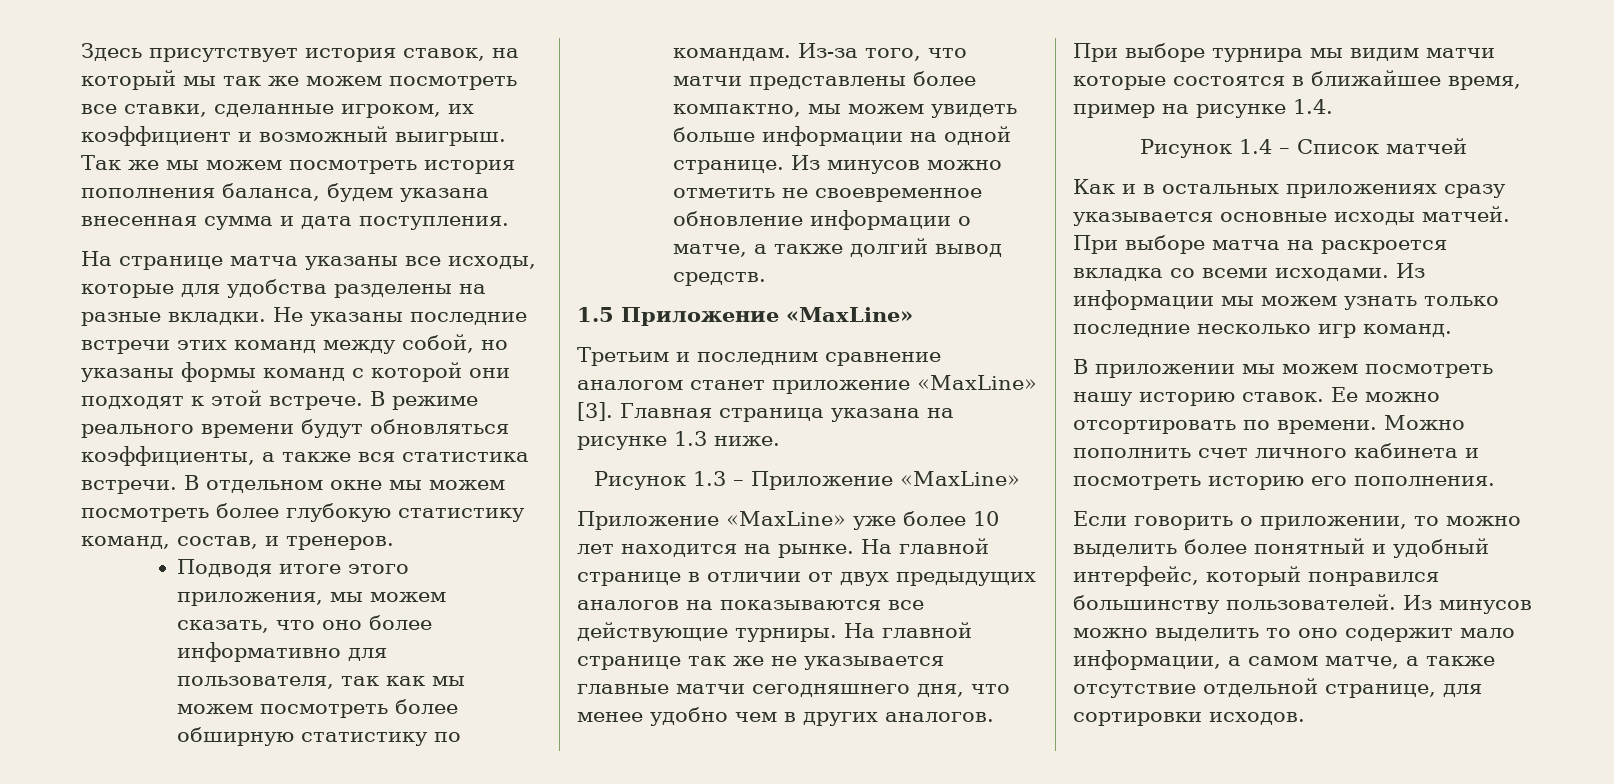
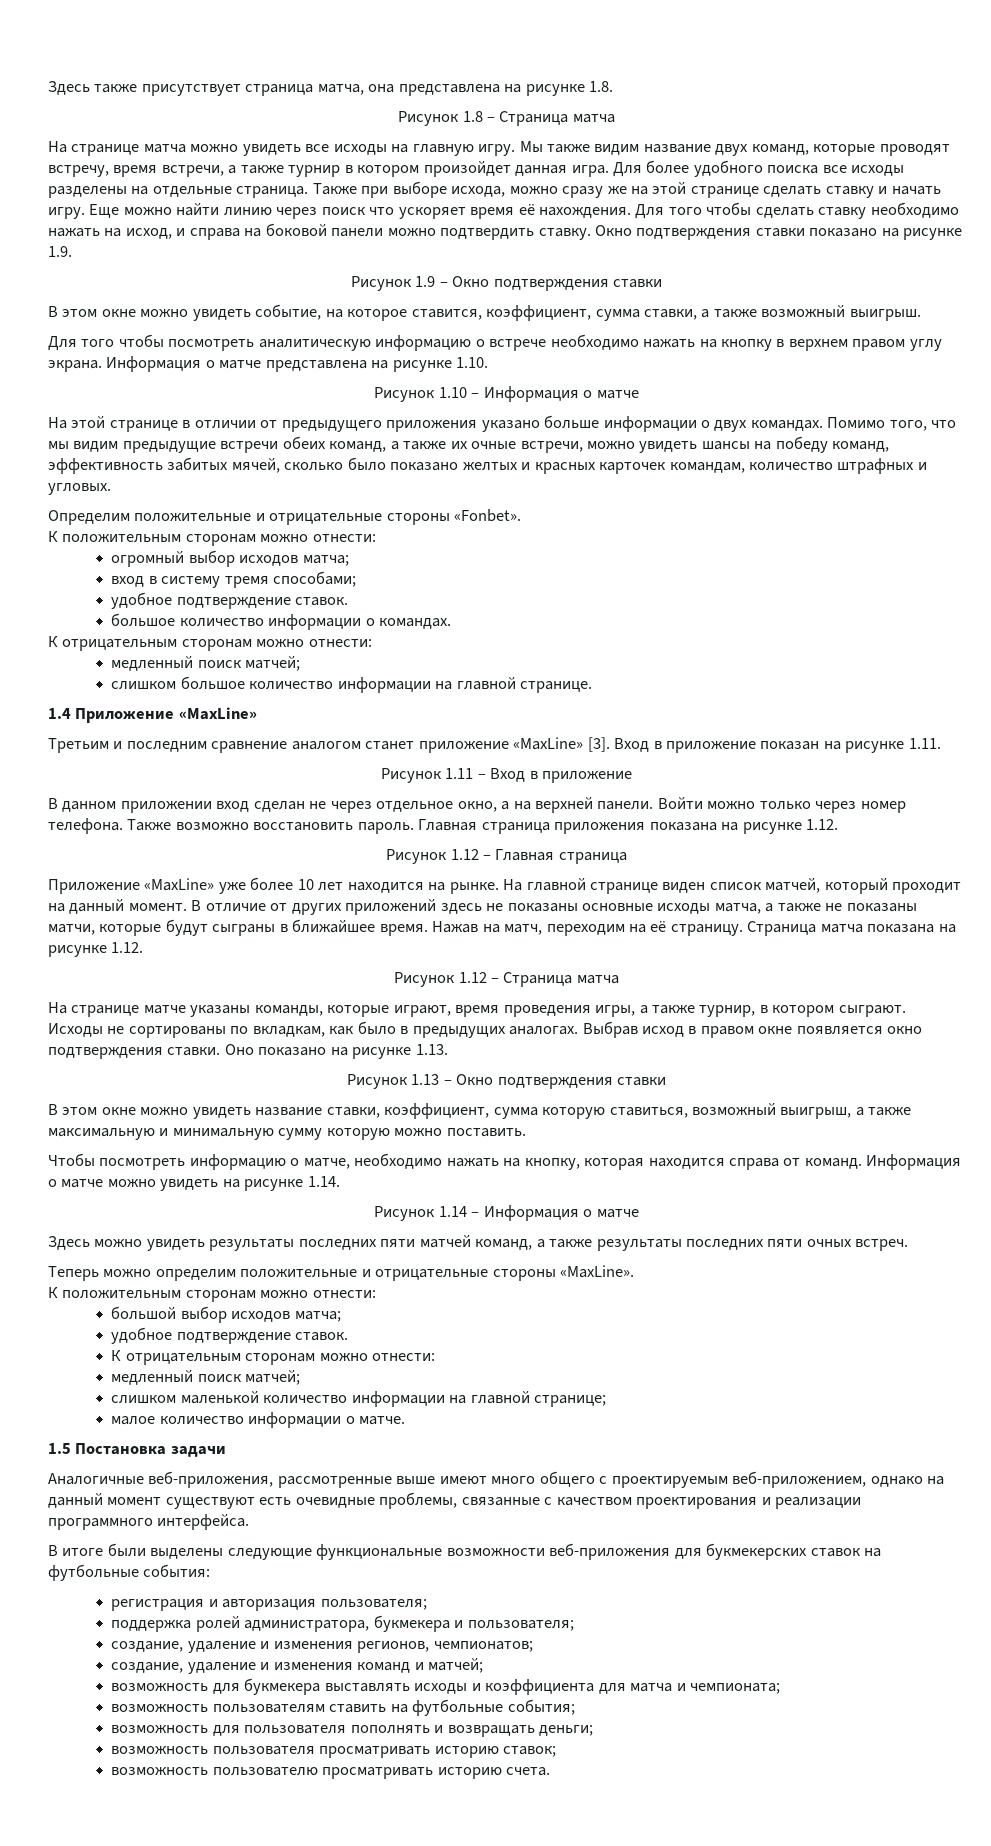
[81,43,519,62] [81,70,517,90] [81,104,474,118] [81,126,506,146] [81,155,515,174] [81,183,489,202] [81,216,509,230] [81,251,536,270] [81,279,486,298] [81,307,527,326] [81,334,508,354] [81,362,510,382] [81,390,478,410] [81,419,509,438] [81,446,529,466] [81,475,505,494] [81,503,525,522] [81,536,394,550] [177,559,410,577] [177,592,447,606] [177,615,433,633] [177,642,388,662] [177,676,466,689] [177,699,459,718] [177,727,462,746] [673,43,968,61] [673,71,977,90] [673,104,1018,118] [673,126,1012,146] Здесь присутствует история ставок, на который мы так же можем посмотреть все ставки, сделанные игроком, их коэффициент и возможный выигрыш. Так же мы можем посмотреть история пополнения баланса, будем указана внесенная сумма и дата поступления. // На странице матча указаны все исходы, которые для удобства разделены на разные вкладки. Не указаны последние встречи этих команд между собой, но указаны формы команд с которой они подходят к этой встрече. В режиме реального времени будут обновляться коэффициенты, а также вся статистика встречи. В отдельном окне мы можем посмотреть более глубокую статистику команд, состав, и тренеров. // Подводя итоге этого приложения, мы можем сказать, что оно более информативно для пользователя, так как мы можем посмотреть более обширную статистику по командам. Из-за того, что матчи представлены более компактно, мы можем увидеть больше информации на одной -> [48,81,614,96] [398,111,615,126] [48,141,950,156] [48,160,905,177] [48,181,941,198] [48,202,959,219] [48,223,963,240] [48,246,72,257] [350,276,663,291] [48,304,921,321] [48,334,942,351] [48,356,489,372] [374,386,639,402] [48,415,957,432] [48,436,890,453] [48,457,927,474] [48,483,111,495] [48,509,522,525] [48,531,376,546] [111,550,349,567] [111,571,357,588] [111,592,349,609] [111,613,452,630] [48,636,372,651] [111,656,301,671] [111,676,516,693] Здесь также присутствует страница матча, она представлена на рисунке 1.8. // Рисунок 1.8 – Страница матча // На странице матча можно увидеть все исходы на главную игру. Мы также видим название двух команд, которые проводят встречу, время встречи, а также турнир в котором произойдет данная игра. Для более удобного поиска все исходы разделены на отдельные страница. Также при выборе исхода, можно сразу же на этой странице сделать ставку и начать игру. Еще можно найти линию через поиск что ускоряет время её нахождения. Для того чтобы сделать ставку необходимо нажать на исход, и справа на боковой панели можно подтвердить ставку. Окно подтверждения ставки показано на рисунке 1.9. // Рисунок 1.9 – Окно подтверждения ставки // В этом окне можно увидеть событие, на которое ставится, коэффициент, сумма ставки, а также возможный выигрыш. // Для того чтобы посмотреть аналитическую информацию о встрече необходимо нажать на кнопку в верхнем правом углу экрана. Информация о матче представлена на рисунке 1.10. // Рисунок 1.10 – Информация о матче // На этой странице в отличии от предыдущего приложения указано больше информации о двух командах. Помимо того, что мы видим предыдущие встречи обеих команд, а также их очные встречи, можно увидеть шансы на победу команд, эффективность забитых мячей, сколько было показано желтых и красных карточек командам, количество штрафных и угловых. // Определим положительные и отрицательные стороны «Fonbet». // К положительным сторонам можно отнести: // огромный выбор исходов матча; // вход в систему тремя способами; // удобное подтверждение ставок. // большое количество информации о командах. // К отрицательным сторонам можно отнести: // медленный поиск матчей; // слишком большое количество информации на главной
[791,155,1003,174] [673,188,983,202] [673,210,972,230] [673,238,1003,257] [673,272,767,286] [577,307,614,322] Из минусов можно отметить не своевременное обновление информации о матче, а также долгий вывод средств. // 1.5 -> [48,708,71,719] // 1.4
[620,403,954,422] [577,431,780,450] [594,471,1020,490] Главная страница указана на рисунке 1.3 ниже. // Рисунок 1.3 – Приложение «MaxLine» -> [614,738,941,753] [380,768,633,783] [48,797,906,813] [48,818,839,834] [386,849,627,864] Вход в приложение показан на рисунке 1.11. // Рисунок 1.11 – Вход в приложение // В данном приложении вход сделан не через отдельное окно, а на верхней панели. Войти можно только через номер телефона. Также возможно восстановить пароль. Главная страница приложения показана на рисунке 1.12. // Рисунок 1.12 – Главная страница
[688,572,1036,586] [577,600,924,610] [577,622,972,642] [577,656,944,670] [577,684,1010,697] [577,707,994,726] [1073,43,1495,62] [1073,70,1521,90] [1073,99,1333,118] [1139,138,1467,158] [1073,179,1506,198] [1073,206,1510,226] [1073,235,1447,254] [1073,263,1425,281] [1073,290,1499,310] [1073,324,1452,338] [1073,359,1493,378] [1073,387,1440,406] [1073,415,1465,434] [1073,443,1479,458] [1073,476,1495,490] [1073,511,1521,530] [1073,538,1489,558] [1073,566,1439,586] [1073,594,1532,614] [1073,628,1515,642] [1073,650,1495,670] [1073,678,1482,698] [1073,712,1305,726] в отличии от двух предыдущих аналогов на показываются все действующие турниры. На главной странице так же не указывается главные матчи сегодняшнего дня, что менее удобно чем в других аналогов. При выборе турнира мы видим матчи которые состоятся в ближайшее время, пример на рисунке 1.4. // Рисунок 1.4 – Список матчей // Как и в остальных приложениях сразу указывается основные исходы матчей. При выборе матча на раскроется вкладка со всеми исходами. Из информации мы можем узнать только последние несколько игр команд. // В приложении мы можем посмотреть нашу историю ставок. Ее можно отсортировать по времени. Можно пополнить счет личного кабинета и посмотреть историю его пополнения. // Если говорить о приложении, то можно выделить более понятный и удобный интерфейс, который понравился большинству пользователей. Из минусов можно выделить то оно содержит мало информации, а самом матче, а также отсутствие отдельной странице, для сортировки исходов. -> [662,878,962,894] [48,899,917,915] [48,919,956,936] [48,942,144,957] [394,972,619,987] [48,1002,906,1017] [48,1021,923,1038] [48,1044,448,1059] [346,1074,667,1089] [48,1103,912,1119] [48,1128,526,1140] [48,1153,962,1170] [48,1176,340,1191] [374,1205,639,1221] [48,1235,909,1251] [48,1265,635,1281] [48,1287,376,1302] [111,1306,341,1323] [111,1327,349,1344] [111,1350,436,1365] [111,1370,301,1385] [111,1391,607,1407] [111,1412,406,1428] [48,1443,226,1457] [48,1471,945,1488] [48,1492,862,1509] [48,1514,250,1530] [48,1543,882,1560] [48,1564,211,1581] [111,1599,427,1611] [111,1615,574,1632] [111,1641,533,1653] [111,1658,484,1674] [111,1678,780,1695] [111,1699,575,1716] [111,1725,594,1737] [111,1746,557,1758] [111,1767,551,1779] виден список матчей, который проходит на данный момент. В отличие от других приложений здесь не показаны основные исходы матча, а также не показаны матчи, которые будут сыграны в ближайшее время. Нажав на матч, переходим на её страницу. Страница матча показана на рисунке 1.12. // Рисунок 1.12 – Страница матча // На странице матче указаны команды, которые играют, время проведения игры, а также турнир, в котором сыграют. Исходы не сортированы по вкладкам, как было в предыдущих аналогах. Выбрав исход в правом окне появляется окно подтверждения ставки. Оно показано на рисунке 1.13. // Рисунок 1.13 – Окно подтверждения ставки // В этом окне можно увидеть название ставки, коэффициент, сумма которую ставиться, возможный выигрыш, а также максимальную и минимальную сумму которую можно поставить. // Чтобы посмотреть информацию о матче, необходимо нажать на кнопку, которая находится справа от команд. Информация о матче можно увидеть на рисунке 1.14. // Рисунок 1.14 – Информация о матче // Здесь можно увидеть результаты последних пяти матчей команд, а также результаты последних пяти очных встреч. // Теперь можно определим положительные и отрицательные стороны «MaxLine». // К положительным сторонам можно отнести: // большой выбор исходов матча; // удобное подтверждение ставок. // К отрицательным сторонам можно отнести: // медленный поиск матчей; // слишком маленькой количество информации на главной странице; // малое количество информации о матче. // 1.5 Постановка задачи // Аналогичные веб-приложения, рассмотренные выше имеют много общего с проектируемым веб-приложением, однако на данный момент существуют есть очевидные проблемы, связанные с качеством проектирования и реализации программного интерфейса. // В итоге были выделены следующие функциональные возможности веб-приложения для букмекерских ставок на футбольные события: // регистрация и авторизация пользователя; // поддержка ролей администратора, букмекера и пользователя; // создание, удаление и изменения регионов, чемпионатов; // создание, удаление и изменения команд и матчей; // возможность для букмекера выставлять исходы и коэффициента для матча и чемпионата; // возможность пользователям ставить на футбольные события; // возможность для пользователя пополнять и возвращать деньги; // возможность пользователя просматривать историю ставок; // возможность пользователю просматривать историю счета.

